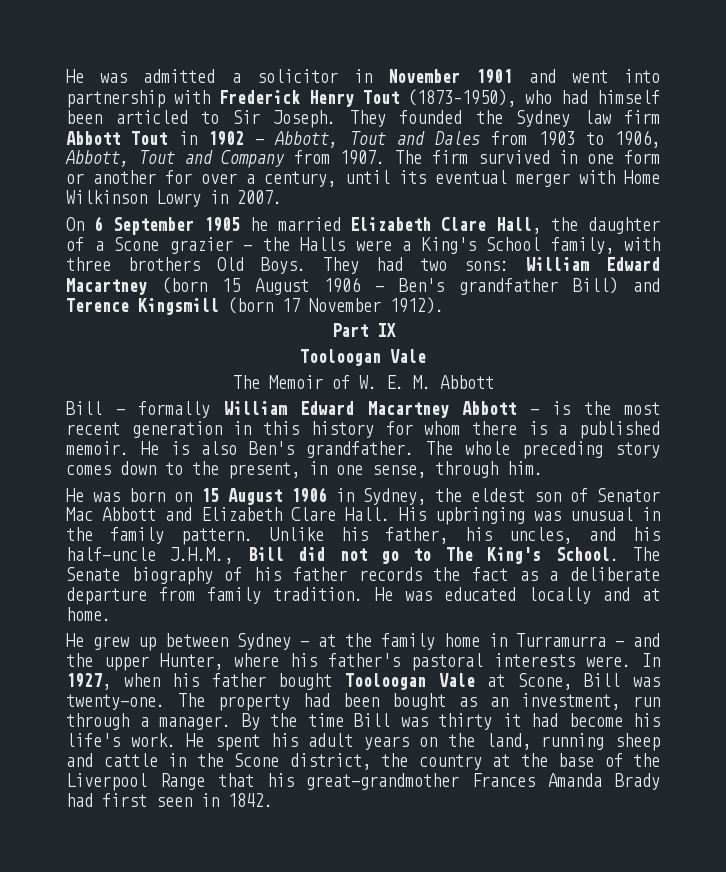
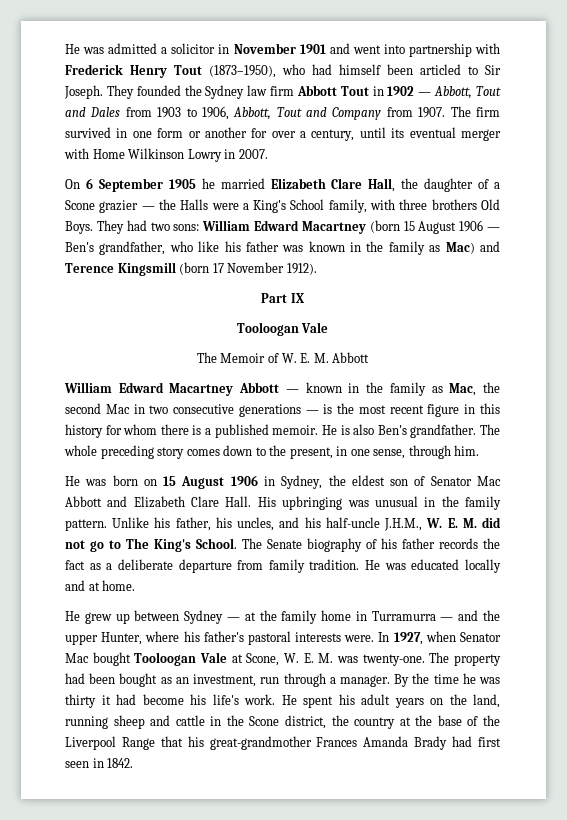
[459,277,618,295] grandfather Bill) -> [99,241,475,255] grandfather, who like his father was known in the family as Mac)
[66,401,210,418] Bill — formally -> (370, 357) none
(539, 412) none -> [305,382,501,396] [65,403,319,417] known in the family as Mac, the second Mac in two consecutive generations —
[131,421,222,438] generation -> [427,404,460,417] figure
[247,547,284,561] Bill -> [426,518,477,528] W. E. M.
[172,673,266,687] his father -> [460,632,502,642] [65,653,89,663] Senator Mac
[584,673,621,687] Bill -> [283,653,334,663] W. E. M.
[354,713,390,727] Bill -> [462,673,476,684] he

